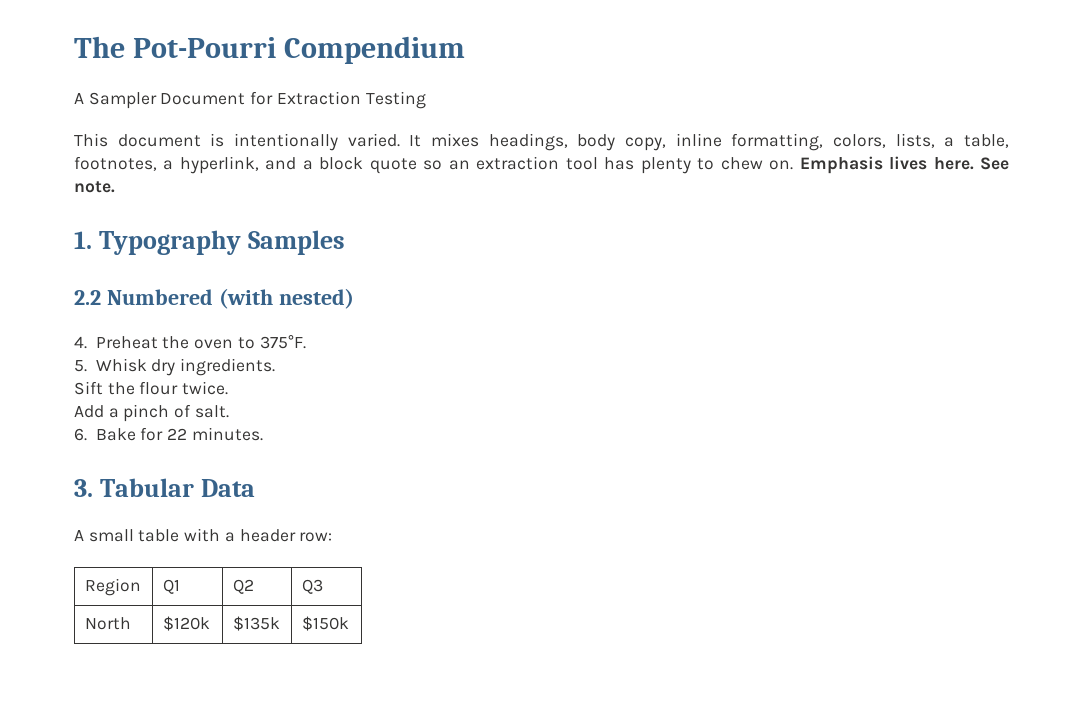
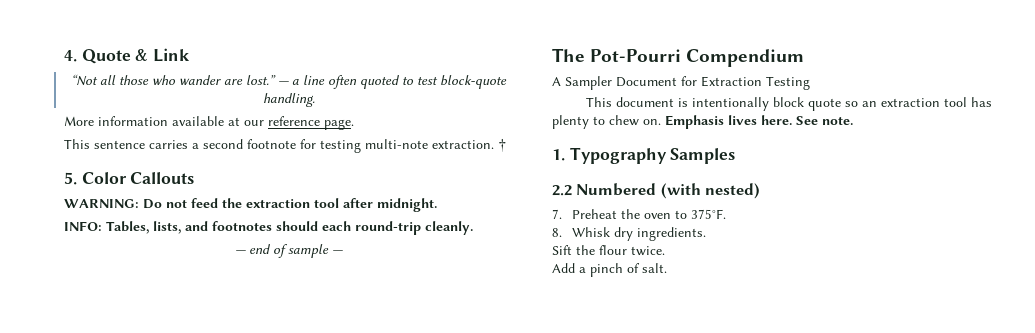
(74, 47) none -> [64,48,191,64] [71,74,507,89] [262,93,315,107] [64,116,354,130] [64,138,506,153] [64,172,195,185] [64,198,437,212] [64,221,473,235] [235,244,343,258] 4. Quote & Link // “Not all those who wander are lost.” — a line often quoted to test block-quote handling. // More information available at our reference page. // This sentence carries a second footnote for testing multi-note extraction. † // 5. Color Callouts // WARNING: Do not feed the extraction tool after midnight. // INFO: Tables, lists, and footnotes should each round-trip cleanly. // — end of sample — //
[347,133,1009,151] [74,156,313,174] varied. It mixes headings, body copy, inline formatting, colors, lists, a table, footnotes, a hyperlink, and a -> (770, 104) none
[74,336,87,349] 4. -> [552,209,562,219] 7.
[74,360,87,372] 5. -> [552,228,562,237] 8.
[74,427,263,441] [74,478,255,497] [74,528,333,542] [84,578,141,596] [162,579,180,594] [232,579,254,594] [301,579,323,594] [84,617,131,630] [162,616,210,631] [232,616,280,631] [301,616,349,631] // 6. Bake for 22 minutes. // 3. Tabular Data // A small table with a header row: // Region | Q1 | Q2 | Q3 // North | $120k | $135k | $150k -> (667, 268) none

